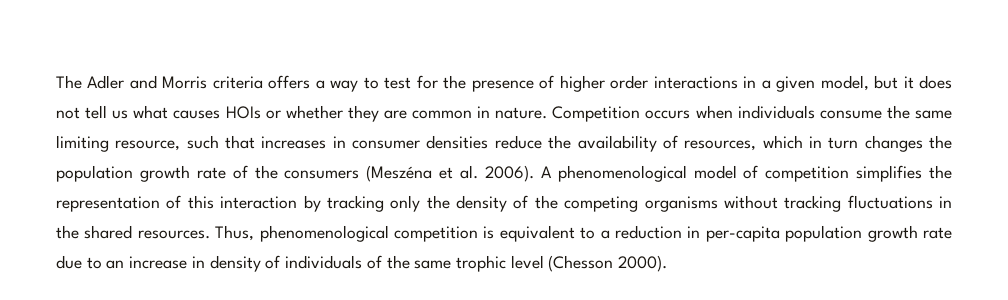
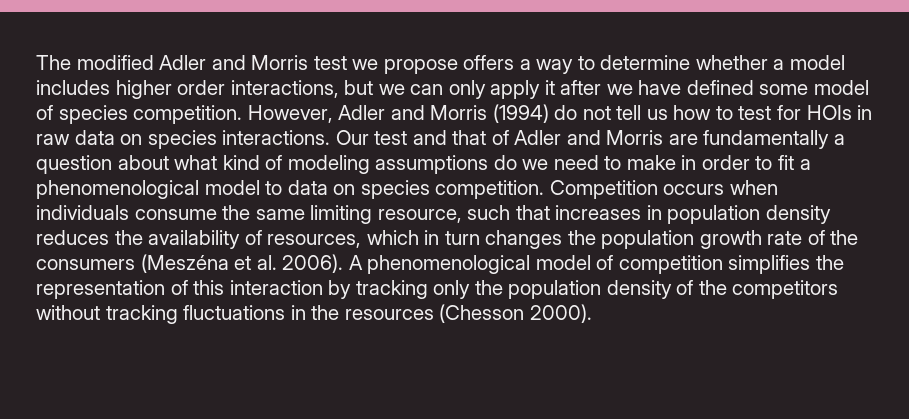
[87,75,263,89] Adler and Morris criteria -> [76,55,458,74] modified Adler and Morris test we propose
[384,75,952,92] [56,105,548,122] test for the presence of higher order interactions in a given model, but it does not tell us what causes HOIs or whether they are common in nature. -> [600,55,846,70] [36,80,870,99] [36,104,873,124] [36,130,846,149] [36,155,811,174] [36,180,545,199] determine whether a model includes higher order interactions, but we can only apply it after we have defined some model of species competition. However, Adler and Morris (1994) do not tell us how to test for HOIs in raw data on species interactions. Our test and that of Adler and Morris are fundamentally a question about what kind of modeling assumptions do we need to make in order to fit a phenomenological model to data on species competition.
[352,135,542,149] consumer densities reduce -> [667,205,831,224] [36,230,109,245] population density reduces
(450, 202) none -> [508,280,602,299] population
[564,196,718,212] competing organisms -> [732,280,839,299] competitors
[84,225,952,242] [56,255,544,272] shared resources. Thus, phenomenological competition is equivalent to a reduction in per-capita population growth rate due to an increase in density of individuals of the same trophic level -> [344,309,434,320] resources

